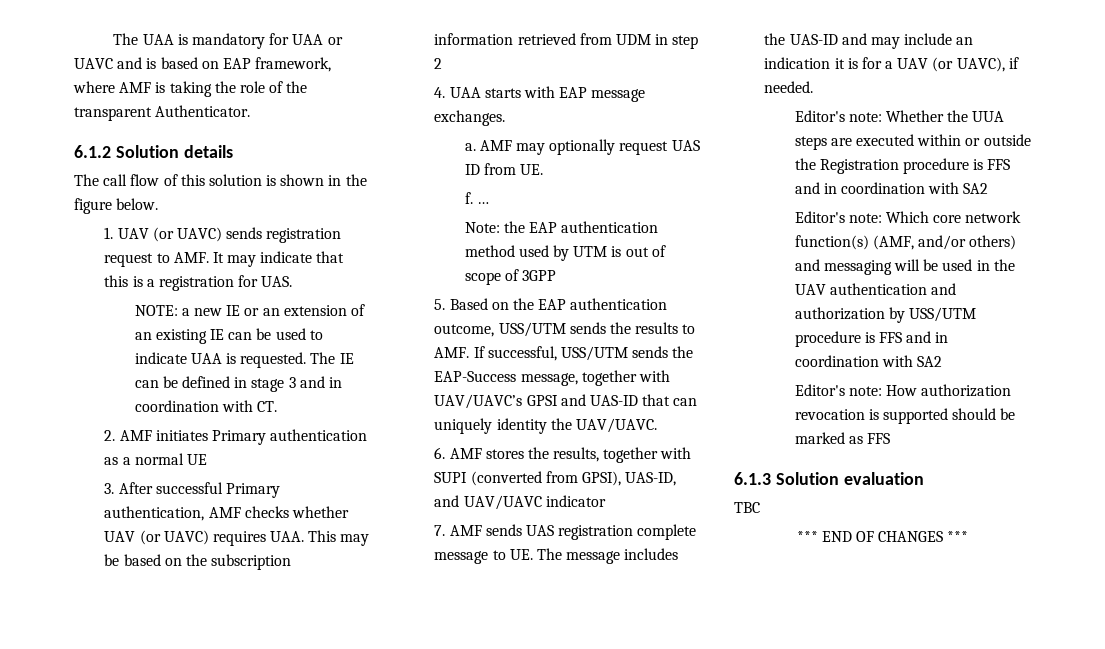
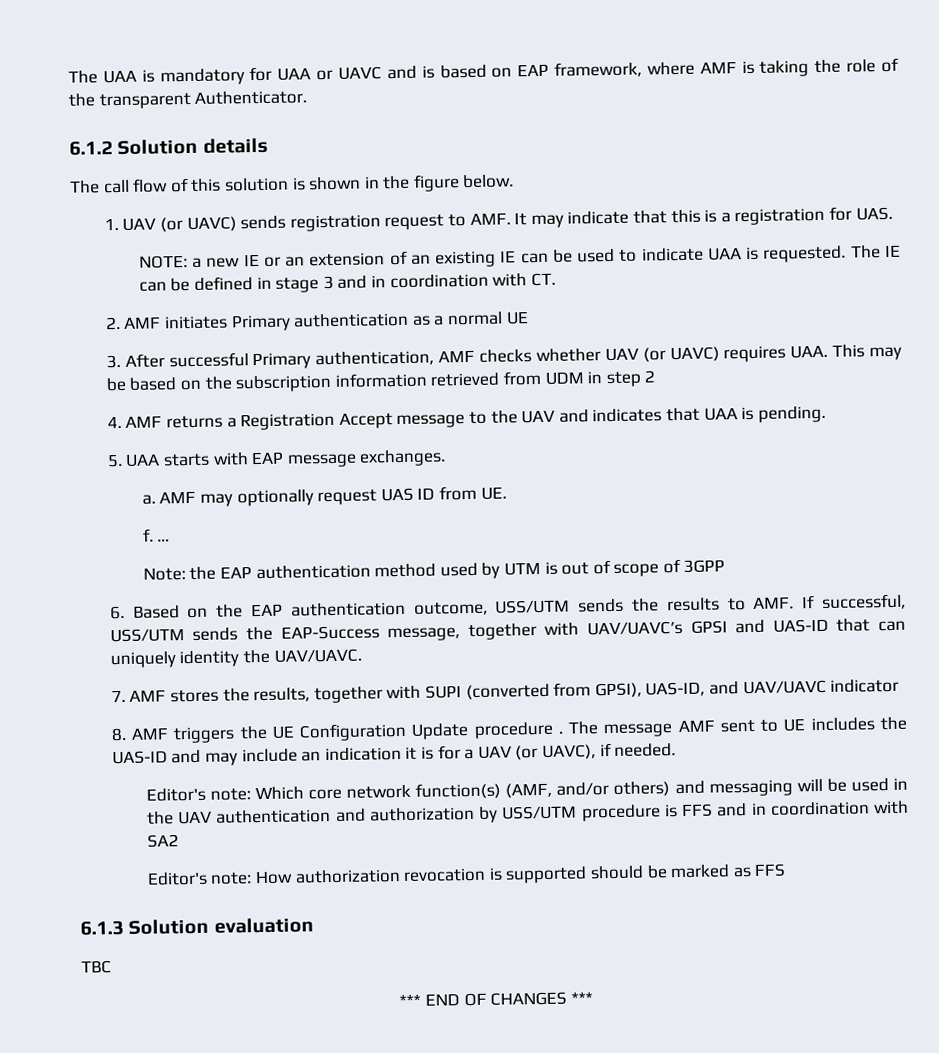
(446, 92) none -> [125,405,826,431] [106,453,123,468] AMF returns a Registration Accept message to the UAV and indicates that UAA is pending. // 5.
[434,299,446,310] 5. -> [109,605,125,620] 6.
[434,447,446,459] 6. -> [110,689,126,703] 7.
[434,524,697,540] [434,548,621,564] 7. AMF sends UAS registration complete message to UE. The message -> [110,718,806,744] 8. AMF triggers the UE Configuration Update procedure . The message AMF sent to UE
[794,110,1005,122] [794,134,1031,150] [794,158,1011,174] [794,182,989,194] // Editor's note: Whether the UUA steps are executed within or outside the Registration procedure is FFS and in coordination with SA2 -> (677, 750) none

